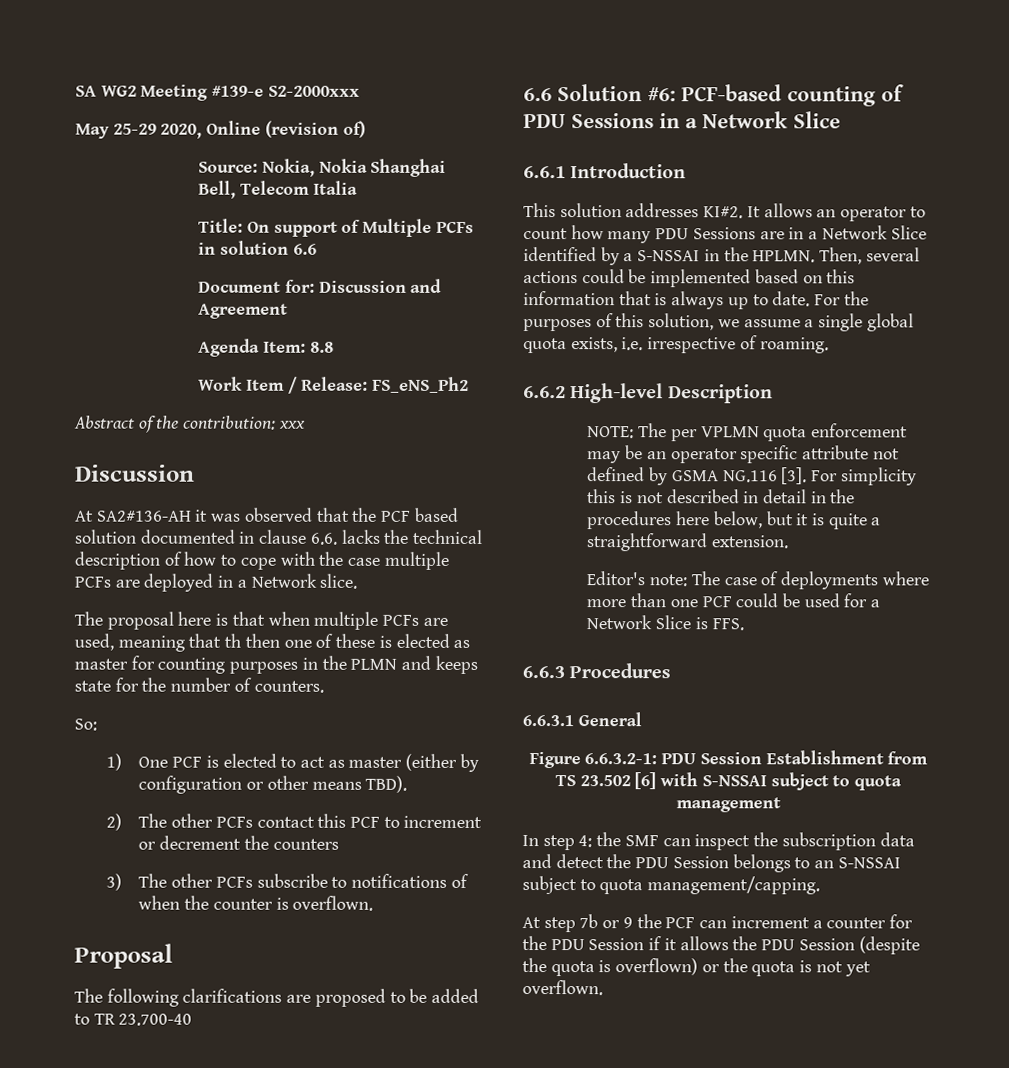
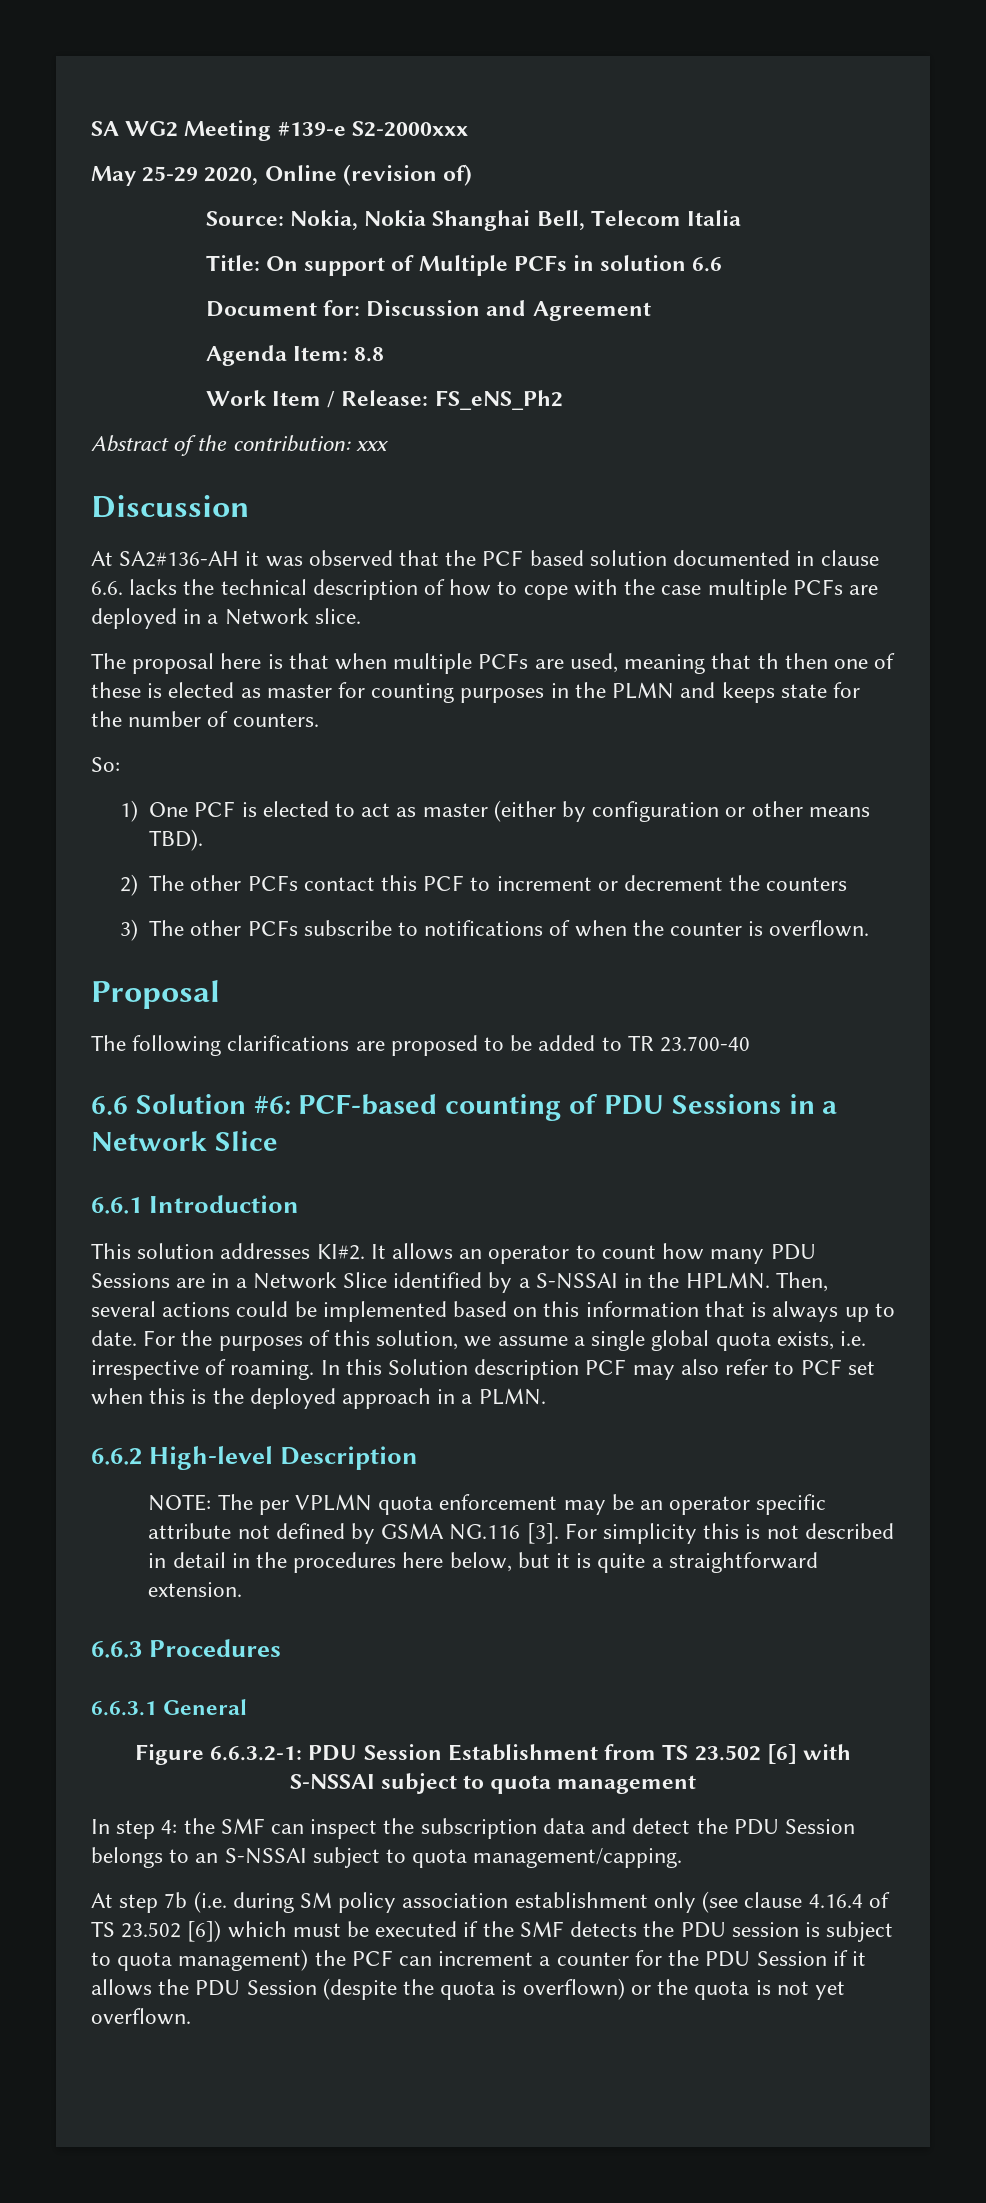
(829, 345) none -> [320,1359,875,1380] [91,1388,546,1409] In this Solution description PCF may also refer to PCF set when this is the deployed approach in a PLMN.
[586,571,929,590] [586,593,881,608] [586,615,744,631] // Editor's note: The case of deployments where more than one PCF could be used for a Network Slice is FFS. -> (243, 1589) none
[602,917,633,929] or 9 -> [193,1891,890,1913] [91,1920,894,1942] [91,1949,309,1971] (i.e. during SM policy association establishment only (see clause 4.16.4 of TS 23.502 [6]) which must be executed if the SMF detects the PDU session is subject to quota management)

